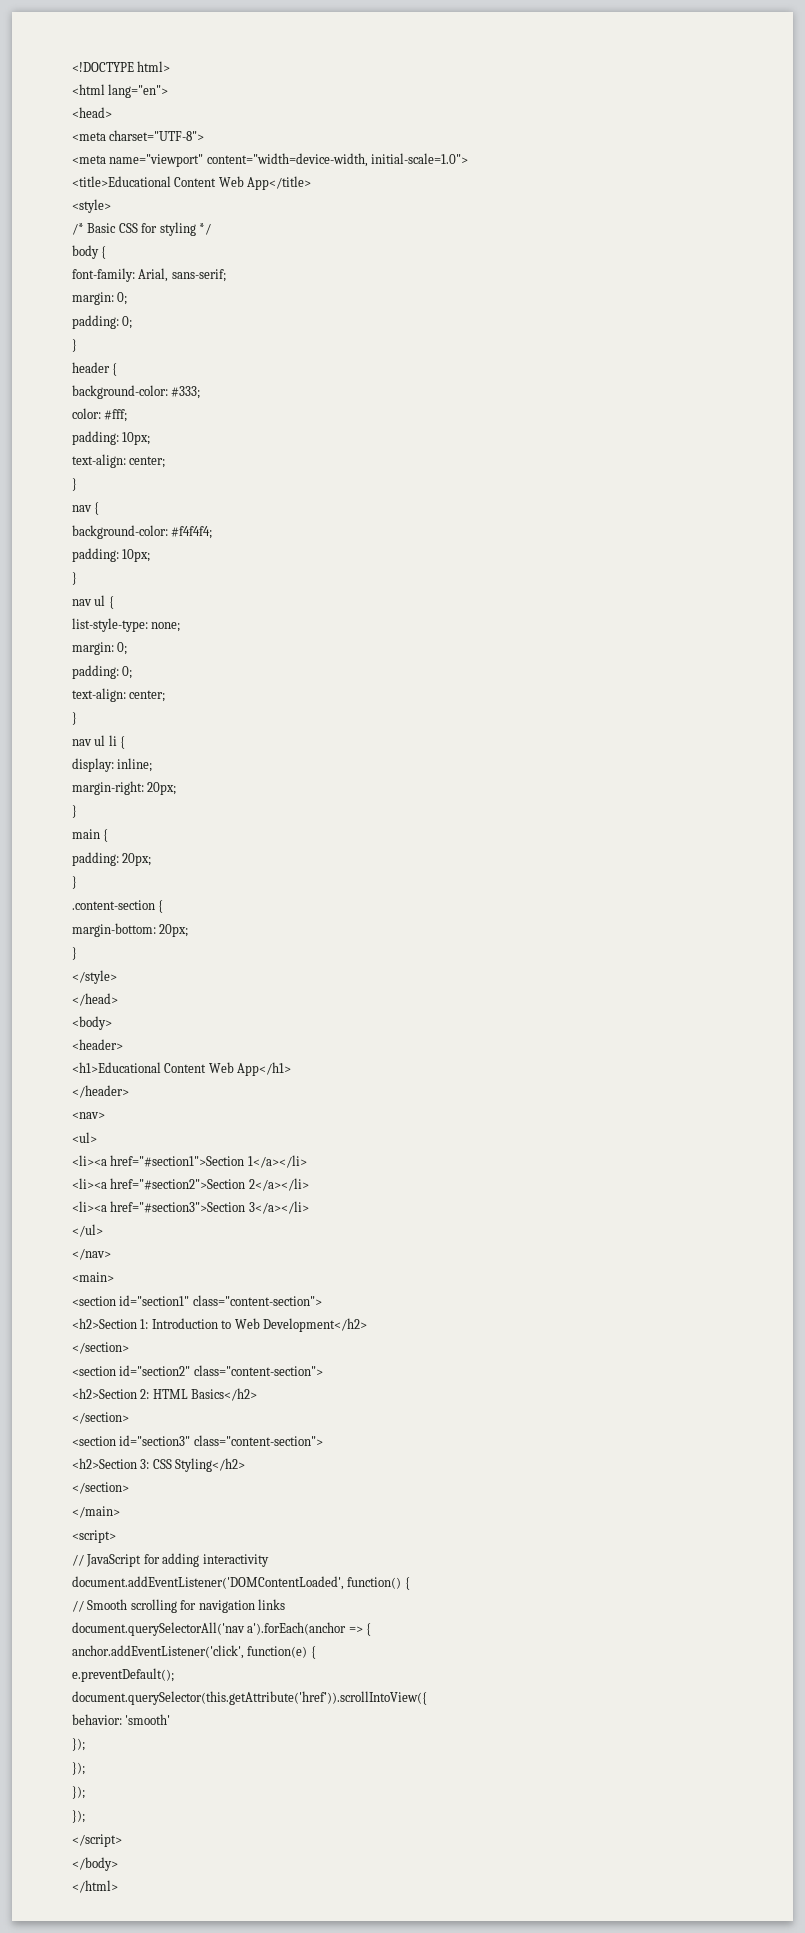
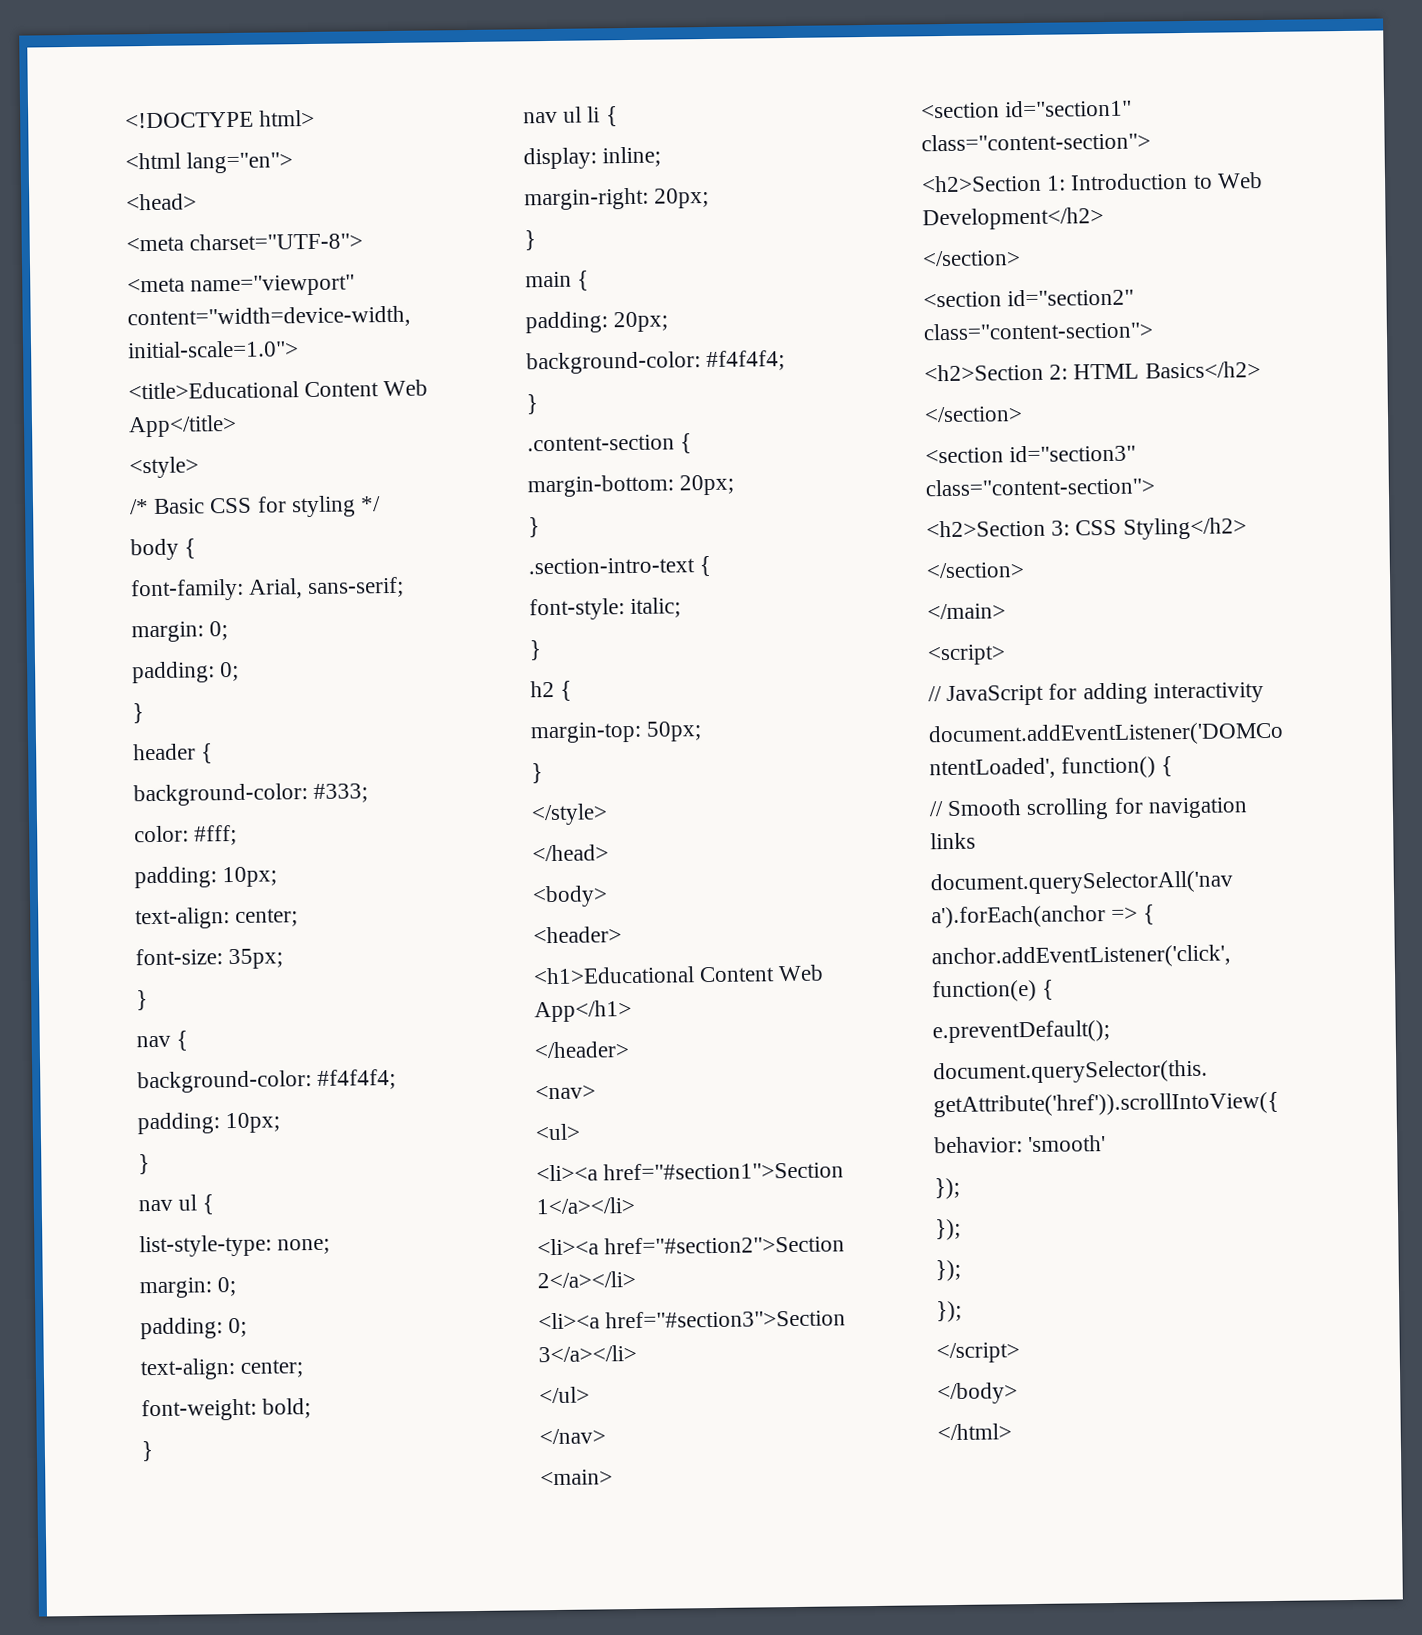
(166, 462) none -> [135,948,284,970] // font-size: 35px;
(166, 696) none -> [141,1398,312,1422] // font-weight: bold;
(152, 859) none -> [526,350,786,375] // background-color: #f4f4f4;
(77, 953) none -> [528,555,712,577] [529,597,682,621] [529,640,542,661] [530,680,573,701] [530,721,703,744] [531,763,543,784] // .section-intro-text { // font-style: italic; // } // h2 { // margin-top: 50px; // }

